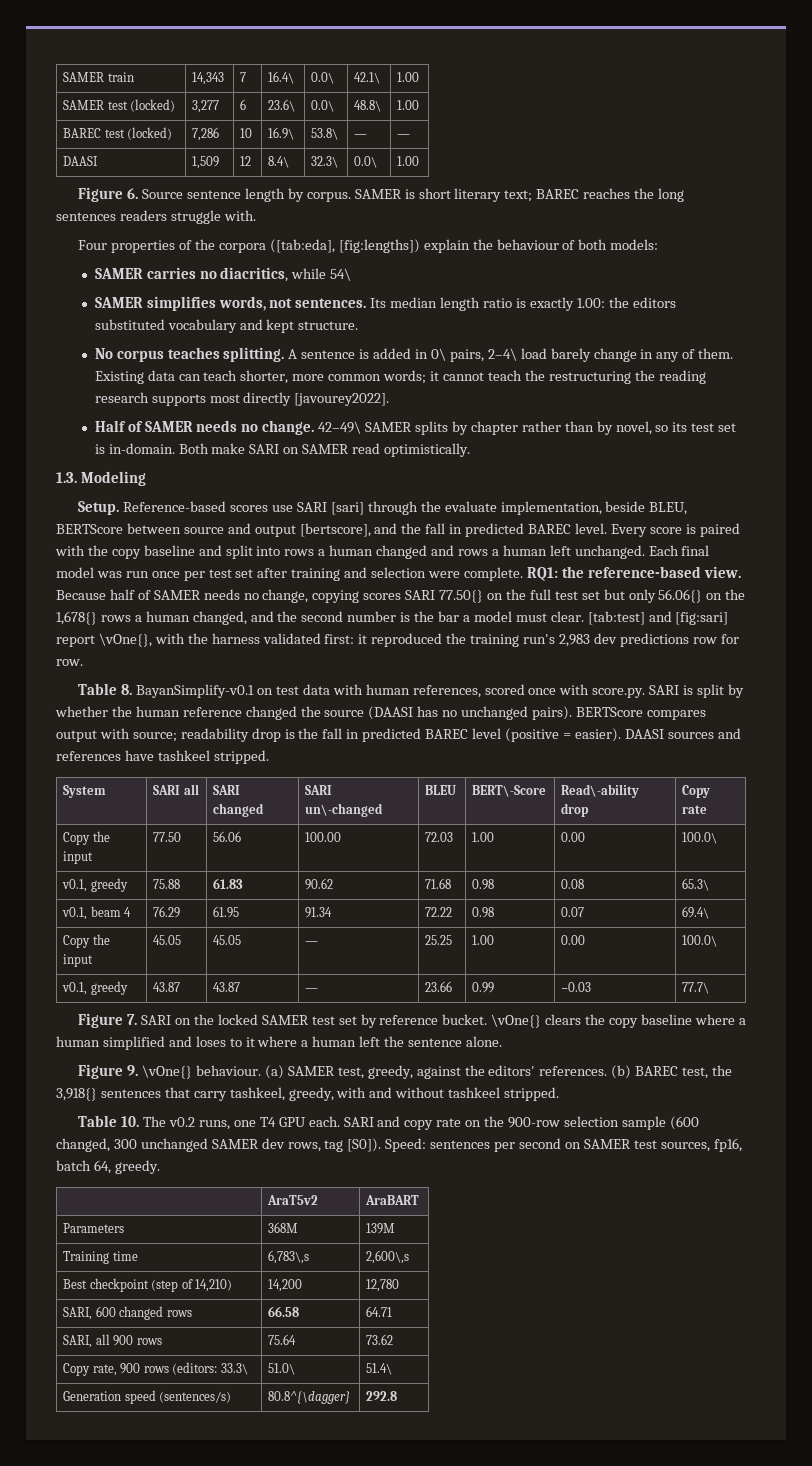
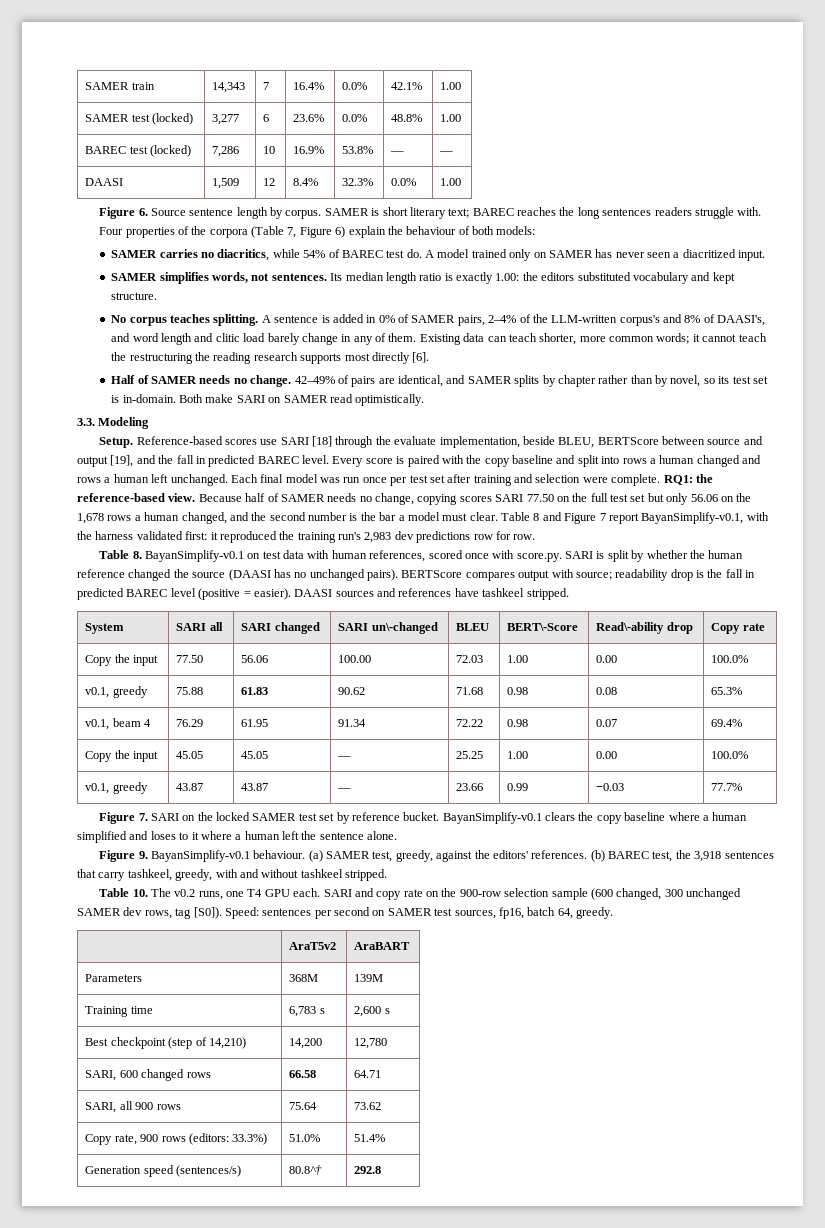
[268,71,295,84] [311,72,335,84] [354,72,381,84] 16.4\ | 0.0\ | 42.1\ -> [293,82,325,90] [342,82,368,90] [391,82,423,90] 16.4% | 0.0% | 42.1%
[268,99,296,112] [311,100,335,112] [354,100,382,112] 23.6\ | 0.0\ | 48.8\ -> [293,114,325,122] [342,114,368,122] [391,114,423,122] 23.6% | 0.0% | 48.8%
[268,127,295,140] [311,128,339,140] 16.9\ | 53.8\ -> [293,146,325,154] [342,146,374,154] 16.9% | 53.8%
[268,156,290,168] [311,156,339,168] [354,156,378,168] 8.4\ | 32.3\ | 0.0\ -> [293,178,319,186] [342,178,374,186] [391,178,417,186] 8.4% | 32.3% | 0.0%
[269,239,420,253] ([tab:eda], [fig:lengths]) -> [250,226,346,238] (Table 7, Figure 6)
[330,268,352,281] 54\ -> [303,249,766,261] 54% of BAREC test do. A model trained only on SAMER has never seen a diacritized input.
[430,348,517,362] 0\ pairs, 2–4\ -> [378,314,766,326] [111,333,240,345] 0% of SAMER pairs, 2–4% of the LLM-written corpus's and 8% of DAASI's, and word length and clitic
[294,393,390,406] [javourey2022]. -> [412,352,430,363] [6].
[318,421,362,434] 42–49\ -> [294,375,466,387] 42–49% of pairs are identical, and
[56,472,77,483] 1.3. -> [77,418,95,426] 3.3.
[330,502,364,515] [sari] -> [311,436,332,447] [18]
[299,523,371,537] [bertscore], -> [110,455,134,467] [19],
[439,590,484,603] 77.50{} -> [526,494,554,502] 77.50
[658,589,746,603] [56,611,97,625] 56.06{} on the 1,678{} -> [690,493,752,502] [77,513,104,524] 56.06 on the 1,678
[587,611,729,625] [56,633,152,647] [tab:test] and [fig:sari] report \vOne{}, -> [501,512,744,524] Table 8 and Figure 7 report BayanSimplify-v0.1,
[682,832,718,844] 100.0\ -> [711,655,749,663] 100.0%
[682,878,710,891] 65.3\ -> [711,687,743,695] 65.3%
[682,906,710,919] 69.4\ -> [711,719,743,727] 69.4%
[682,935,718,947] 100.0\ -> [711,751,749,759] 100.0%
[682,982,710,994] 77.7\ -> [711,783,743,791] 77.7%
[491,1014,542,1028] \vOne{} -> [442,812,542,824] BayanSimplify-v0.1
[142,1065,193,1079] \vOne{} -> [150,850,250,862] BayanSimplify-v0.1
[56,1088,97,1101] 3,918{} -> [694,851,722,862] 3,918
[268,1250,310,1264] [366,1250,410,1264] 6,783\,s | 2,600\,s -> [289,1006,325,1017] [354,1006,390,1017] 6,783 s | 2,600 s
[220,1363,248,1375] [268,1363,296,1375] [366,1363,393,1375] 33.3\ | 51.0\ | 51.4\ -> [232,1133,268,1145] [289,1134,321,1142] [354,1134,386,1142] 33.3%) | 51.0% | 51.4%
[268,1391,351,1404] 80.8^{\dagger} -> [289,1165,323,1176] 80.8^†

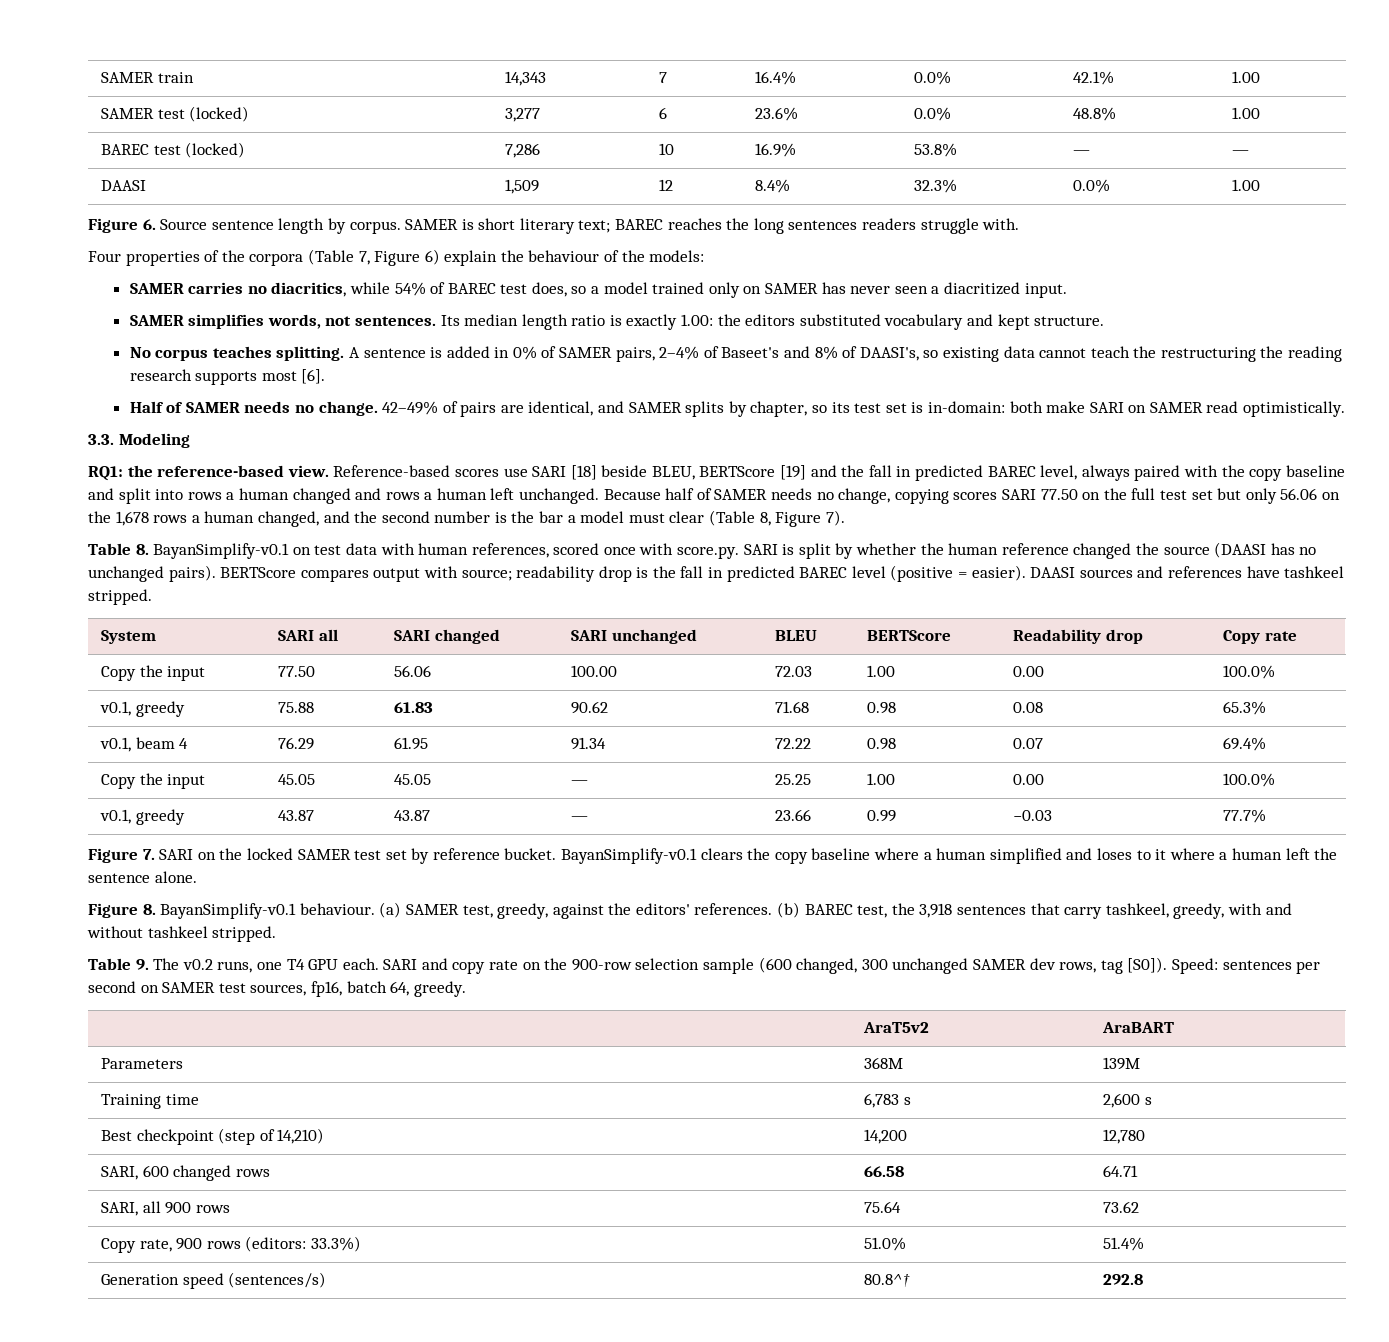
[471,226,494,235] both -> [621,250,645,262] the
[406,249,435,258] do. A -> [531,282,600,297] does, so a
[532,314,660,326] the LLM-written corpus's -> [721,347,780,358] Baseet's
[111,333,700,345] and word length and clitic load barely change in any of them. Existing data can teach shorter, more common words; it -> [923,346,1035,362] so existing data
[371,352,410,364] directly -> (297, 376) none
[557,375,701,387] chapter rather than by novel, -> [750,401,808,417] chapter,
[122,394,204,403] in-domain. Both -> [927,401,1043,413] in-domain: both
[99,437,134,448] Setup. -> [88,465,329,481] RQ1: the reference-based view.
[335,436,763,448] [77,455,134,467] through the evaluate implementation, beside BLEU, BERTScore between source and output [19], -> [601,465,807,480] beside BLEU, BERTScore [19]
[302,455,405,467] level. Every score is -> [1040,465,1130,481] level, always
[230,474,713,486] [77,493,196,502] Each final model was run once per test set after training and selection were complete. RQ1: the reference-based view. -> (600, 496) none
[469,512,769,524] [77,531,536,543] clear. Table 8 and Figure 7 report BayanSimplify-v0.1, with the harness validated first: it reproduced the training run's 2,983 dev predictions row for row. -> [669,510,845,527] clear (Table 8, Figure 7).
[371,622,438,634] un\-changed -> [611,629,697,644] unchanged
[507,623,579,631] [596,622,665,634] BERT\-Score | Read\-ability -> [867,630,952,641] [1013,629,1102,644] BERTScore | Readability
[138,851,148,859] 9. -> [142,904,156,915] 8.
[132,889,148,897] 10. -> [135,959,149,970] 9.

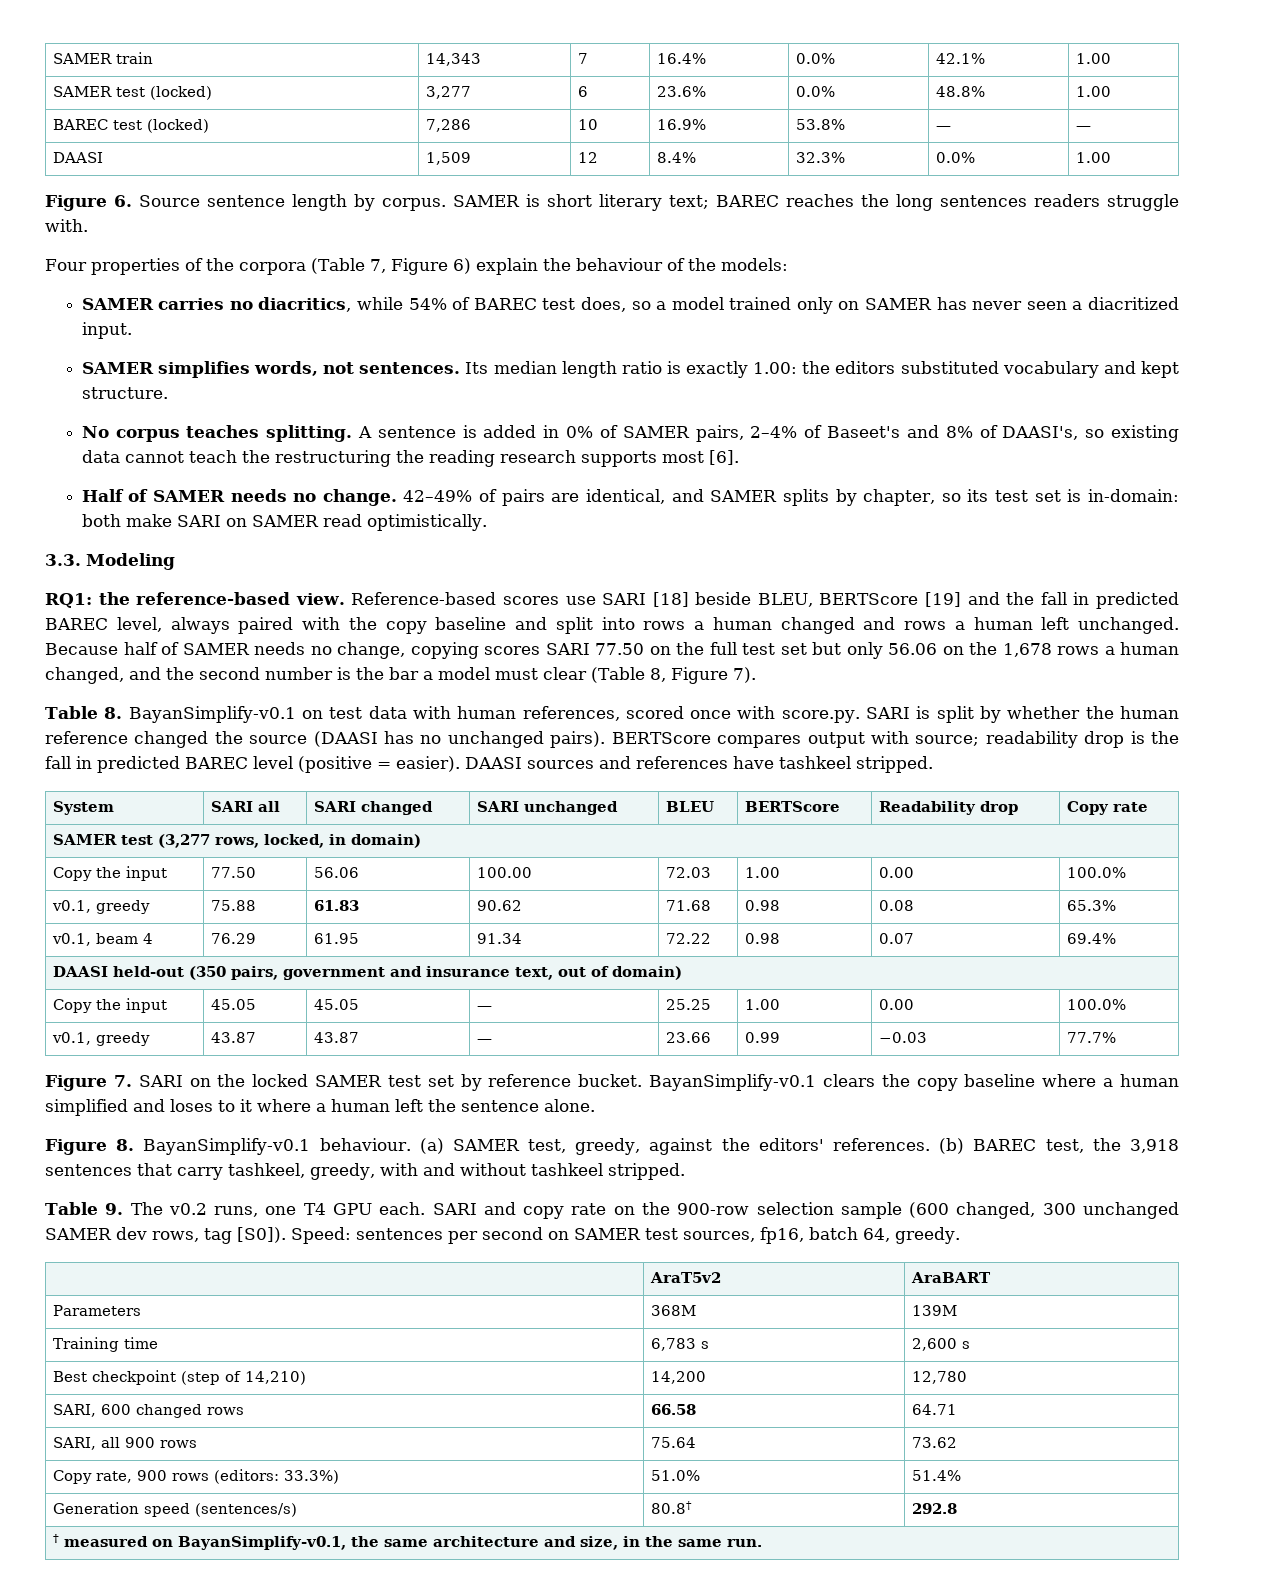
(1297, 636) none -> [52,834,421,848] // SAMER test (3,277 rows, locked, in domain)
(1267, 744) none -> [52,966,682,980] // DAASI held-out (350 pairs, government and insurance text, out of domain)
[864,1274,911,1288] 80.8^† -> [650,1501,692,1514] 80.8†
(1144, 1279) none -> [52,1534,762,1550] // † measured on BayanSimplify-v0.1, the same architecture and size, in the same run.

